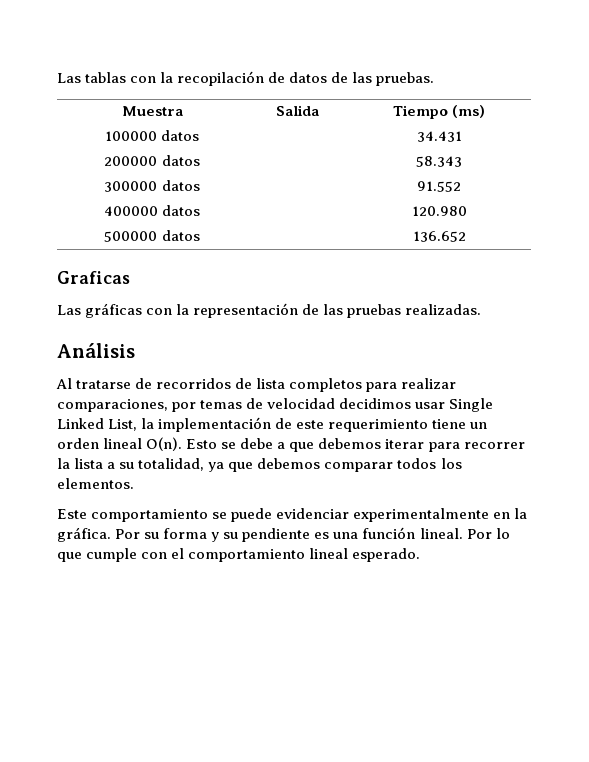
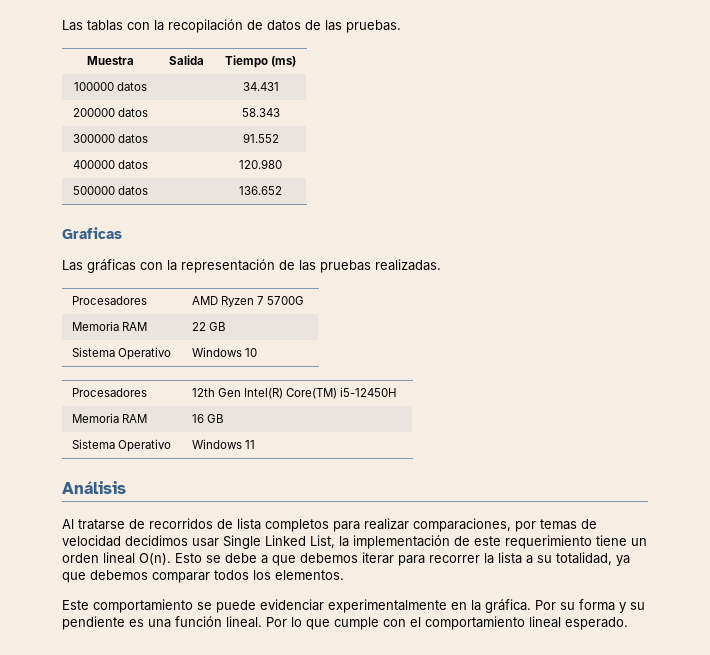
(482, 309) none -> [71,296,147,305] [191,296,305,307] [71,321,147,331] [191,322,226,331] [71,347,171,360] [191,347,257,357] [71,388,147,397] [191,387,398,399] [71,413,147,423] [191,414,224,423] [71,439,171,452] [191,439,255,449] // Procesadores | AMD Ryzen 7 5700G // Memoria RAM | 22 GB // Sistema Operativo | Windows 10 // Procesadores | 12th Gen Intel(R) Core(TM) i5-12450H // Memoria RAM | 16 GB // Sistema Operativo | Windows 11

